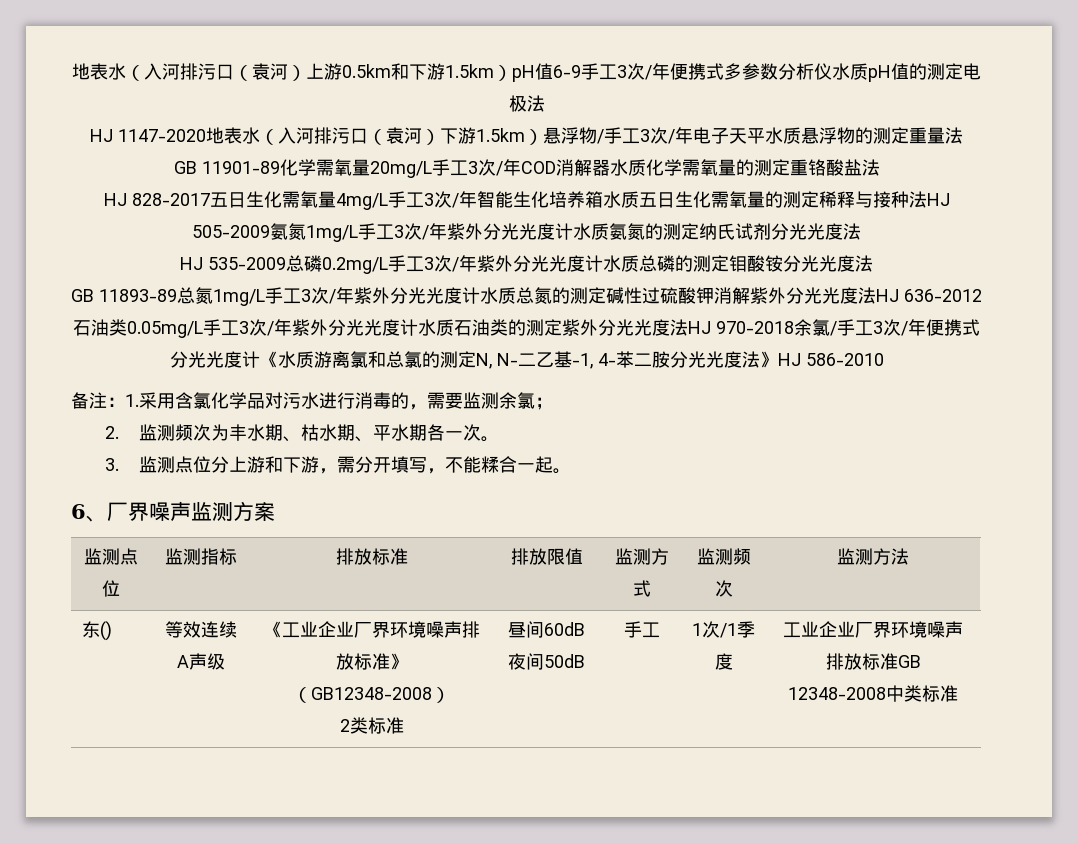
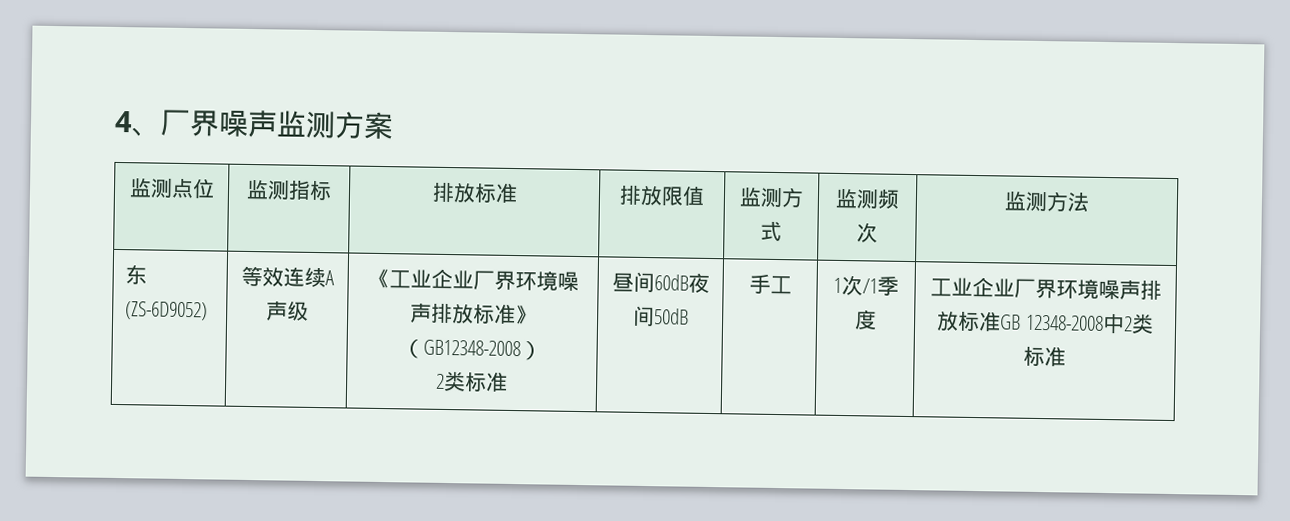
[72,63,981,82] [508,95,545,112] [90,127,963,145] [173,159,880,178] [103,191,950,210] [192,223,861,242] [180,255,873,274] [71,287,982,306] [73,319,980,338] [169,351,884,369] [71,392,553,410] [105,424,500,442] [105,456,572,474] [71,504,86,519] 地表水（入河排污口（袁河）上游0.5km和下游1.5km）pH值6-9手工3次/年便携式多参数分析仪水质pH值的测定电极法 // HJ 1147-2020地表水（入河排污口（袁河）下游1.5km）悬浮物/手工3次/年电子天平水质悬浮物的测定重量法 // GB 11901-89化学需氧量20mg/L手工3次/年COD消解器水质化学需氧量的测定重铬酸盐法 // HJ 828-2017五日生化需氧量4mg/L手工3次/年智能生化培养箱水质五日生化需氧量的测定稀释与接种法HJ 505-2009氨氮1mg/L手工3次/年紫外分光光度计水质氨氮的测定纳氏试剂分光光度法 // HJ 535-2009总磷0.2mg/L手工3次/年紫外分光光度计水质总磷的测定钼酸铵分光光度法 // GB 11893-89总氮1mg/L手工3次/年紫外分光光度计水质总氮的测定碱性过硫酸钾消解紫外分光光度法HJ 636-2012石油类0.05mg/L手工3次/年紫外分光光度计水质石油类的测定紫外分光光度法HJ 970-2018余氯/手工3次/年便携式分光光度计《水质游离氯和总氯的测定N, N-二乙基-1, 4-苯二胺分光光度法》HJ 586-2010 // 备注：1.采用含氯化学品对污水进行消毒的，需要监测余氯； // 2.监测频次为丰水期、枯水期、平水期各一次。 // 3.监测点位分上游和下游，需分开填写，不能糅合一起。 // 6 -> [114,110,133,133] 4
[99,621,112,641] () -> [124,301,208,321] (ZS-6D9052)
(904, 693) none -> [1122,316,1133,332] 2

